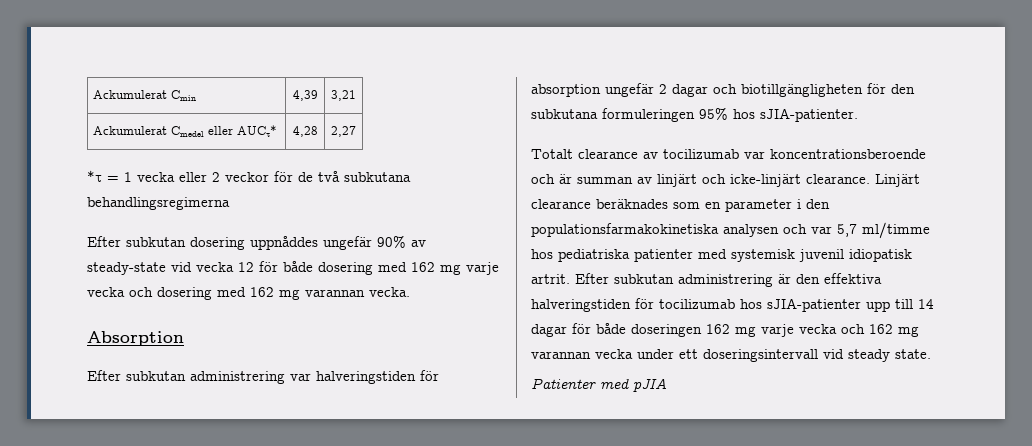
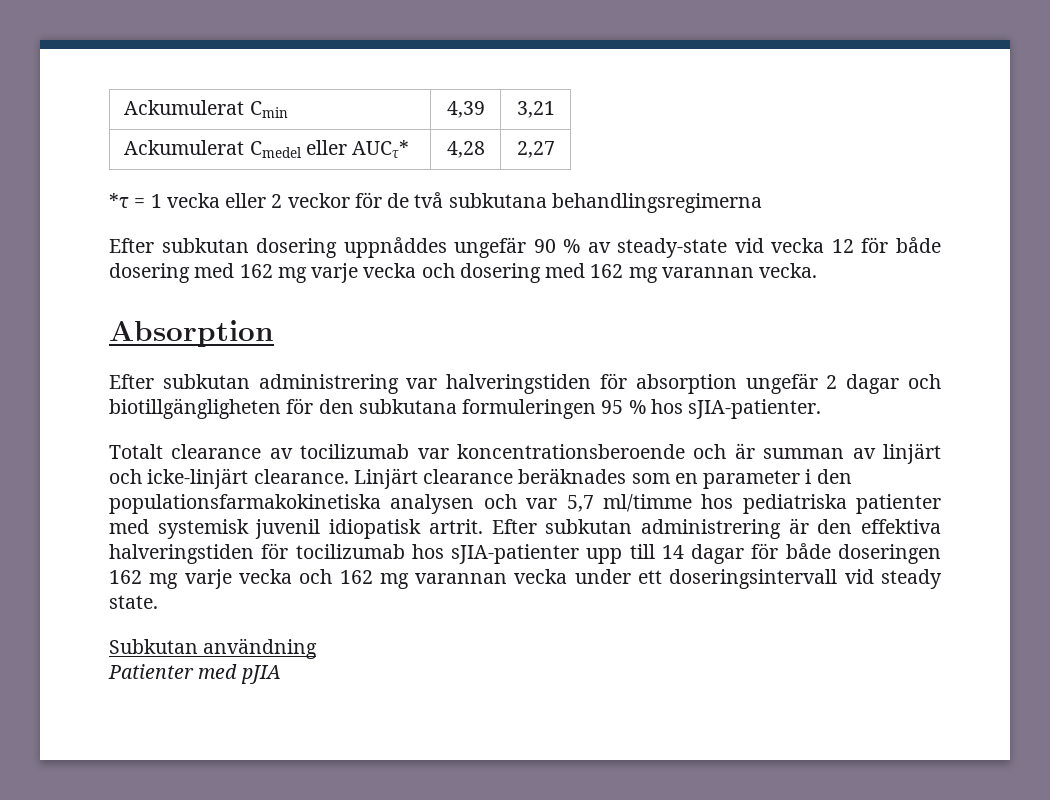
[377,235,406,248] 90% -> [533,239,581,253] 90 %
[699,107,728,120] 95% -> [601,400,646,414] 95 %
(931, 354) none -> [109,638,318,659] // Subkutan användning

